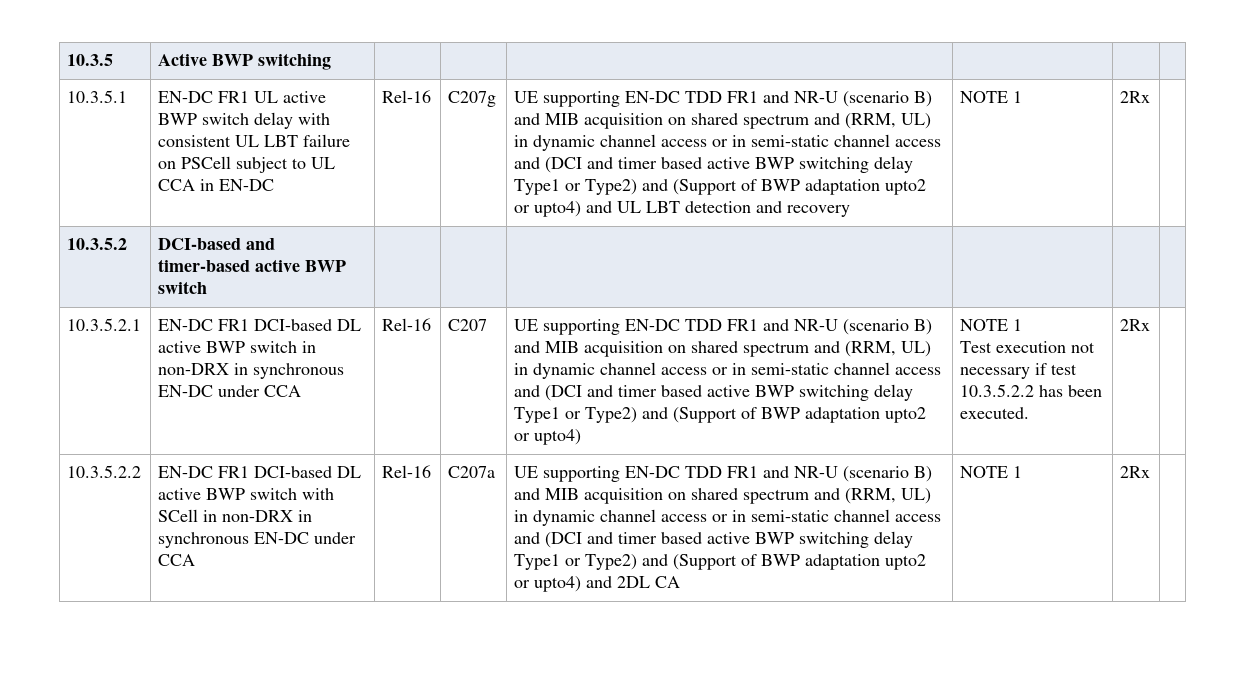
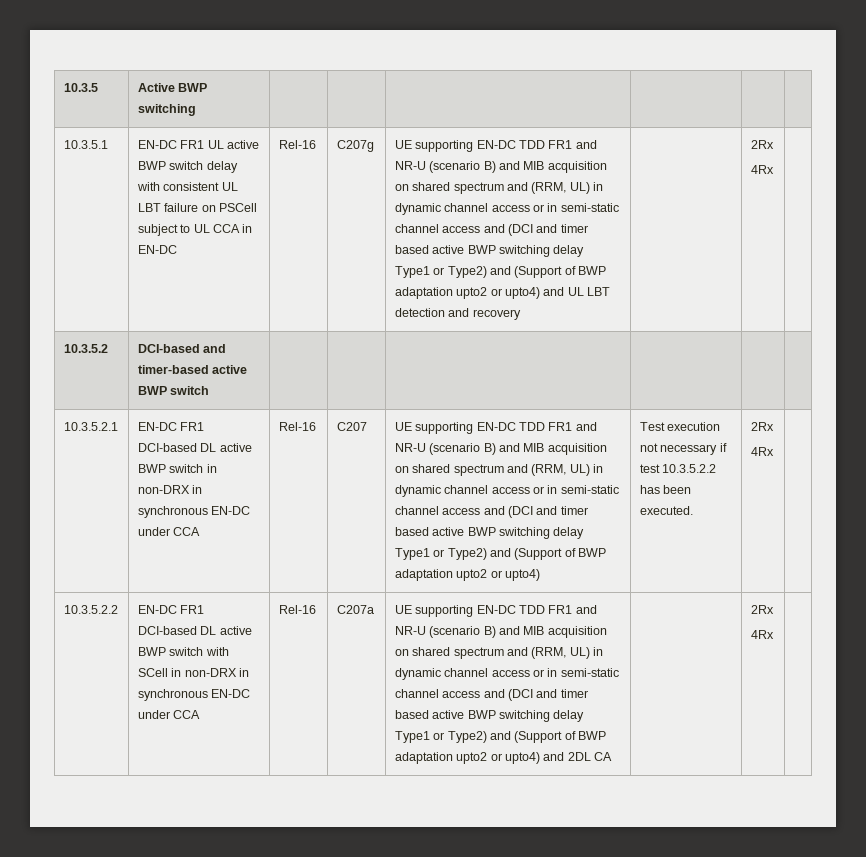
[960,91,1023,103] [1120,91,1151,103] NOTE 1 | 2Rx -> [750,140,774,149] [750,165,774,174] | 2Rx // 4Rx
[960,319,1023,331] NOTE 1 // -> (541, 575) none
(1151, 325) none -> [750,447,774,456] // 4Rx
[960,466,1023,478] [1120,466,1151,478] NOTE 1 | 2Rx -> [750,605,774,614] [750,630,774,639] | 2Rx // 4Rx

